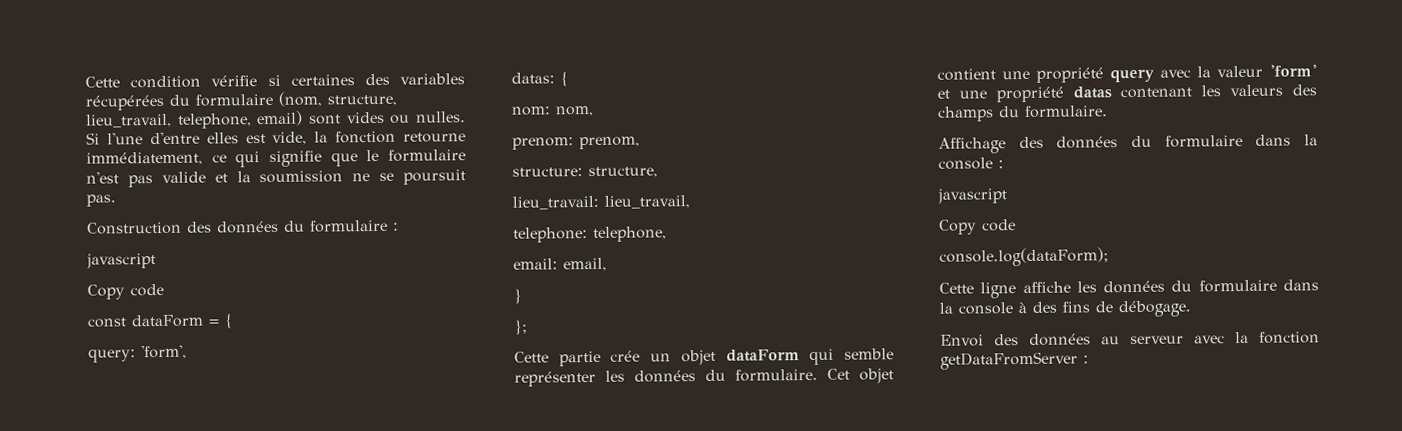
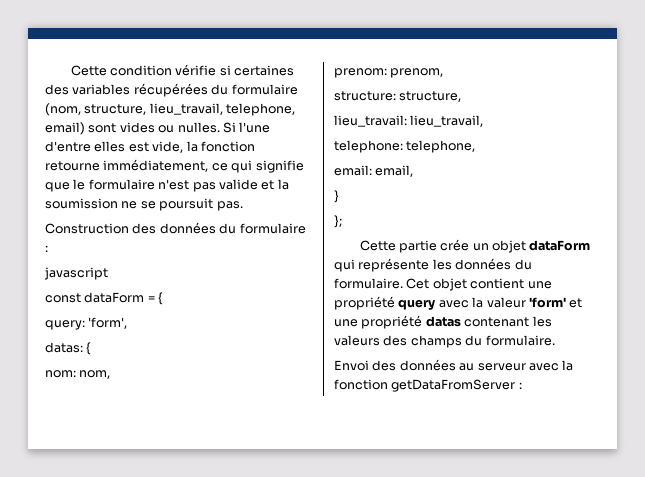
[87,283,164,300] // Copy code -> (108, 273) none
[844,348,894,360] [514,370,596,387] semble représenter -> [358,258,430,272] représente
[938,134,1318,154] [938,157,1004,170] [937,188,1007,204] [939,219,1016,235] [939,247,1109,267] [939,279,1319,299] [939,300,1191,318] // Affichage des données du formulaire dans la console : // javascript // Copy code // console.log(dataForm); // Cette ligne affiche les données du formulaire dans la console à des fins de débogage. -> (555, 340) none

